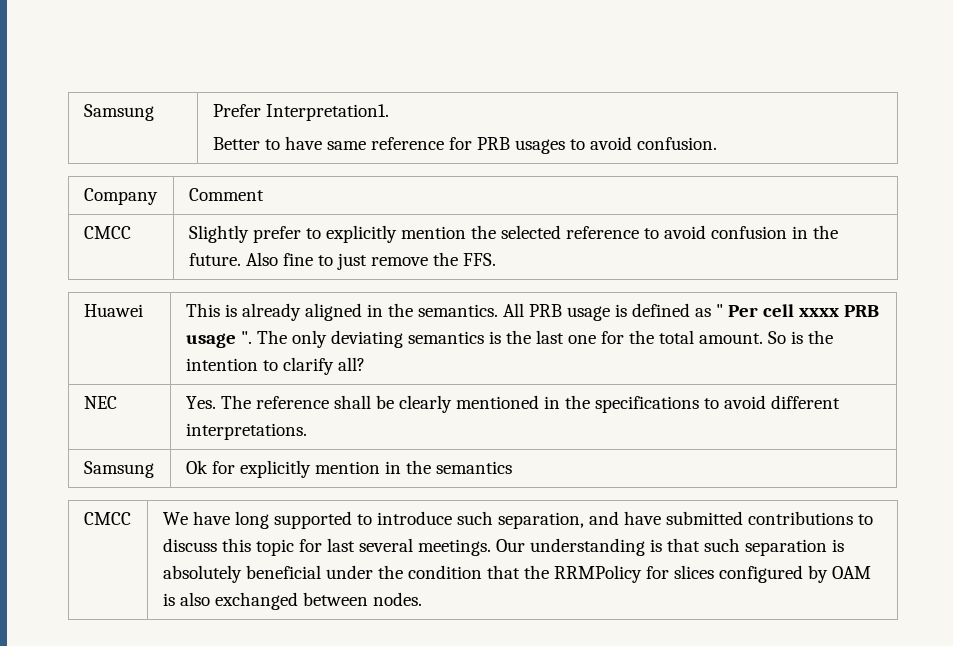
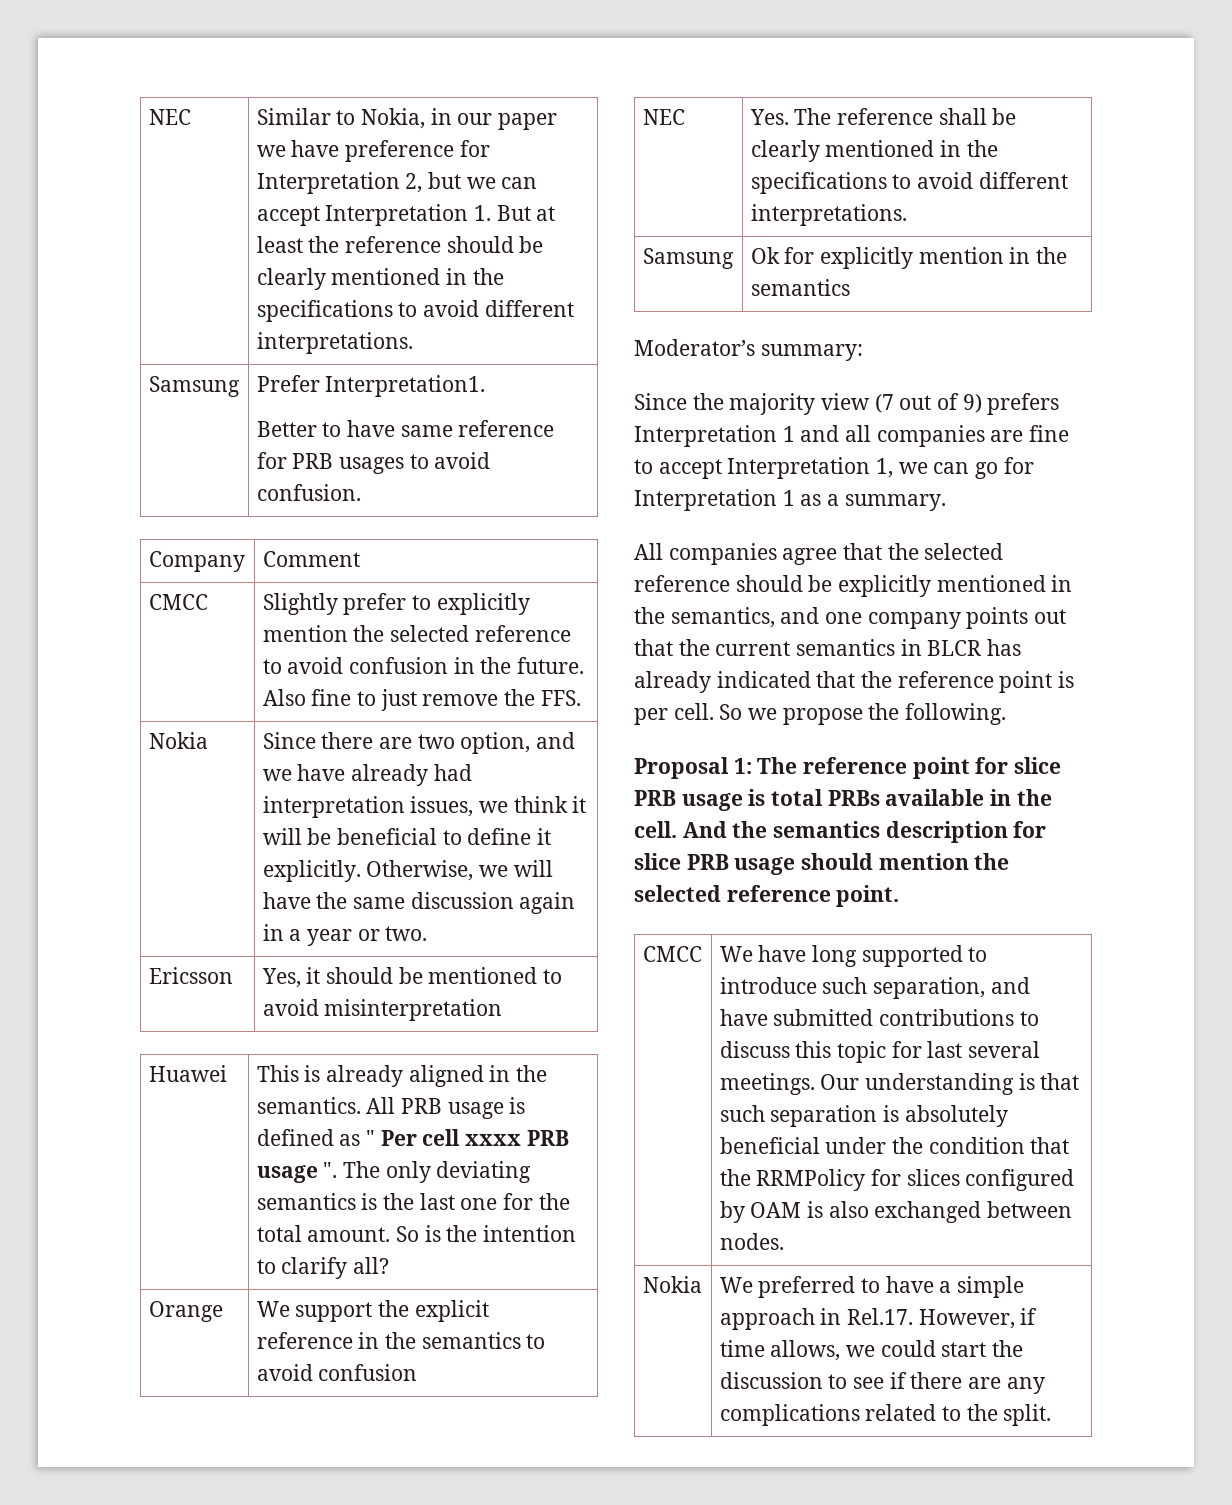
(83, 112) none -> [148,109,191,125] [256,108,558,130] [256,140,490,162] [256,172,538,194] [256,204,556,226] [256,236,544,253] [256,268,504,290] [256,300,574,322] [256,332,413,354] NEC | Similar to Nokia, in our paper we have preference for Interpretation 2, but we can accept Interpretation 1. But at least the reference should be clearly mentioned in the specifications to avoid different interpretations. //
(496, 259) none -> [148,732,208,749] [262,732,576,754] [262,764,472,786] [262,796,587,818] [262,828,552,845] [262,860,553,882] [262,892,576,914] [262,924,428,946] [148,967,233,984] [261,967,563,988] [262,999,503,1021] // Nokia | Since there are two option, and we have already had interpretation issues, we think it will be beneficial to define it explicitly. Otherwise, we will have the same discussion again in a year or two. // Ericsson | Yes, it should be mentioned to avoid misinterpretation
(365, 364) none -> [148,1301,223,1322] [256,1300,489,1322] [256,1332,546,1349] [256,1364,418,1381] // Orange | We support the explicit reference in the semantics to avoid confusion
(512, 467) none -> [634,339,863,361] [634,393,1060,415] [634,425,1070,447] [634,457,1034,479] [634,489,946,511] [634,543,1004,565] [634,575,1073,597] [634,607,1067,629] [634,639,1022,656] [634,671,1075,693] [634,703,1007,725] [634,757,1062,779] [634,789,1052,811] [634,821,1047,843] [634,853,1010,875] [634,885,900,907] // Moderator’s summary: // Since the majority view (7 out of 9) prefers Interpretation 1 and all companies are fine to accept Interpretation 1, we can go for Interpretation 1 as a summary. // All companies agree that the selected reference should be explicitly mentioned in the semantics, and one company points out that the current semantics in BLCR has already indicated that the reference point is per cell. So we propose the following. // Proposal 1: The reference point for slice PRB usage is total PRBs available in the cell. And the semantics description for slice PRB usage should mention the selected reference point.
(422, 599) none -> [642,1276,702,1293] [719,1276,1025,1298] [719,1308,1038,1330] [719,1340,1024,1361] [719,1372,1045,1394] [719,1404,1052,1426] // Nokia | We preferred to have a simple approach in Rel.17. However, if time allows, we could start the discussion to see if there are any complications related to the split.

